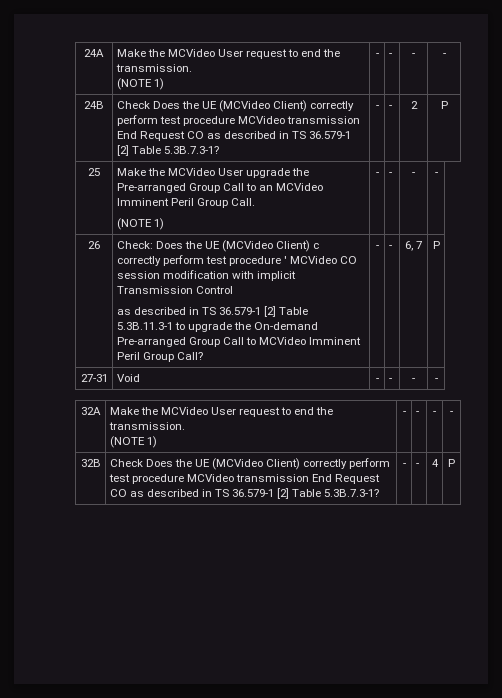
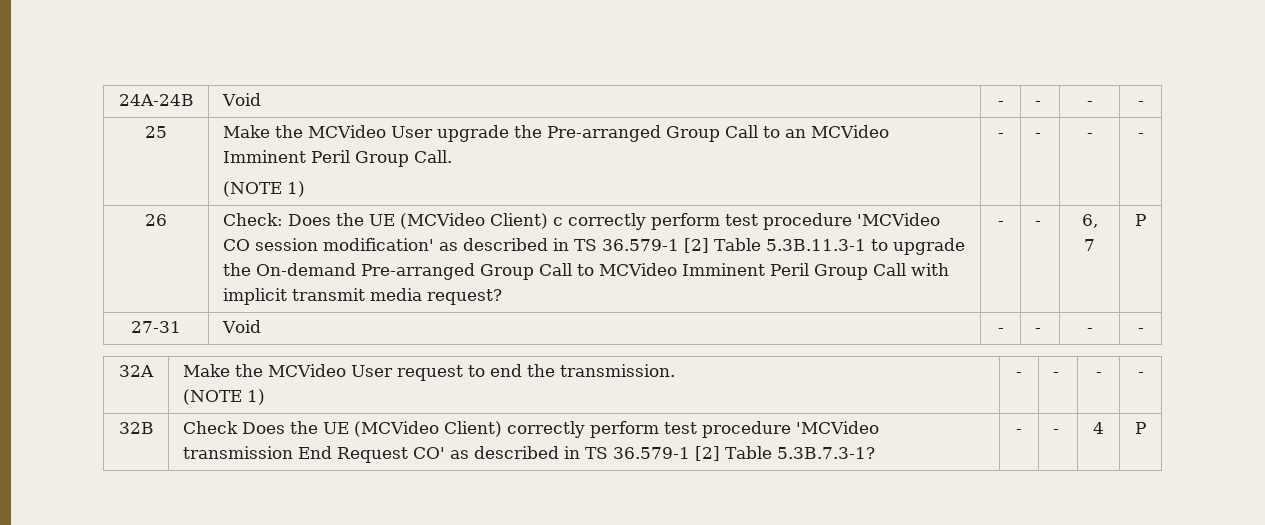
[84,49,104,57] [116,49,341,59] [115,64,192,72] [116,78,164,90] [375,53,379,57] [388,53,392,57] [412,53,415,57] [442,53,446,57] [84,101,104,109] [116,100,355,112] [116,115,361,126] [116,131,352,141] [116,145,219,156] [375,105,379,109] [388,105,392,109] [410,101,418,109] [440,101,448,109] 24A | Make the MCVideo User request to end the transmission. // (NOTE 1) | - | - | - | - // 24B | Check Does the UE (MCVideo Client) correctly perform test procedure MCVideo transmission End Request CO as described in TS 36.579-1 [2] Table 5.3B.7.3-1? | - | - | 2 | P -> [118,94,194,106] [221,93,261,106] [997,101,1004,106] [1034,101,1041,106] [1086,101,1093,106] [1137,101,1144,106] 24A-24B | Void | - | - | - | -
[284,256,358,264] [116,270,296,281] [116,286,233,294] ' MCVideo CO session modification with implicit Transmission Control // -> [856,213,940,226] [222,238,434,251] 'MCVideo CO session modification'
[176,352,203,360] Call? -> [872,263,949,276] [222,288,502,305] Call with implicit transmit media request?
[186,474,381,484] [109,489,127,497] MCVideo transmission End Request CO -> [795,421,879,434] [182,446,445,463] 'MCVideo transmission End Request CO'

